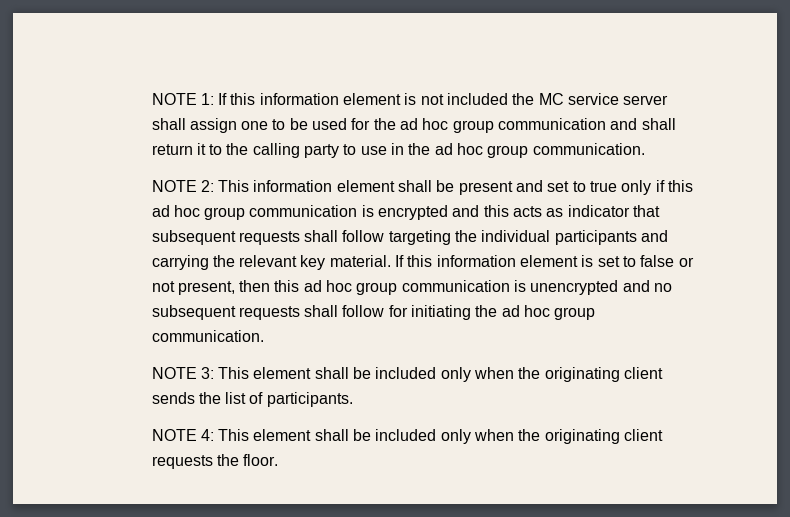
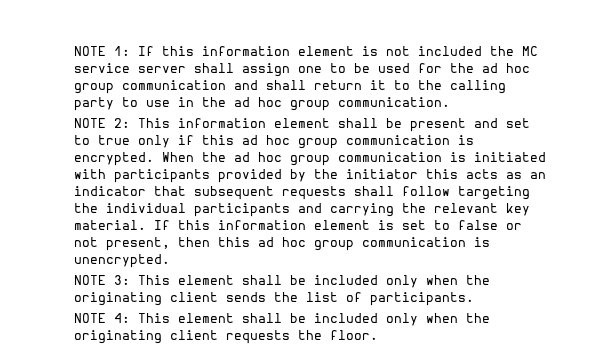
[378,205,480,220] encrypted and -> [74,152,547,166] [74,169,419,183] encrypted. When the ad hoc group communication is initiated with participants provided by the initiator
(564, 212) none -> [530,172,547,179] an
[530,280,673,295] [151,305,596,320] [151,330,264,342] unencrypted and no subsequent requests shall follow for initiating the ad hoc group communication. -> [74,254,171,268] unencrypted.

